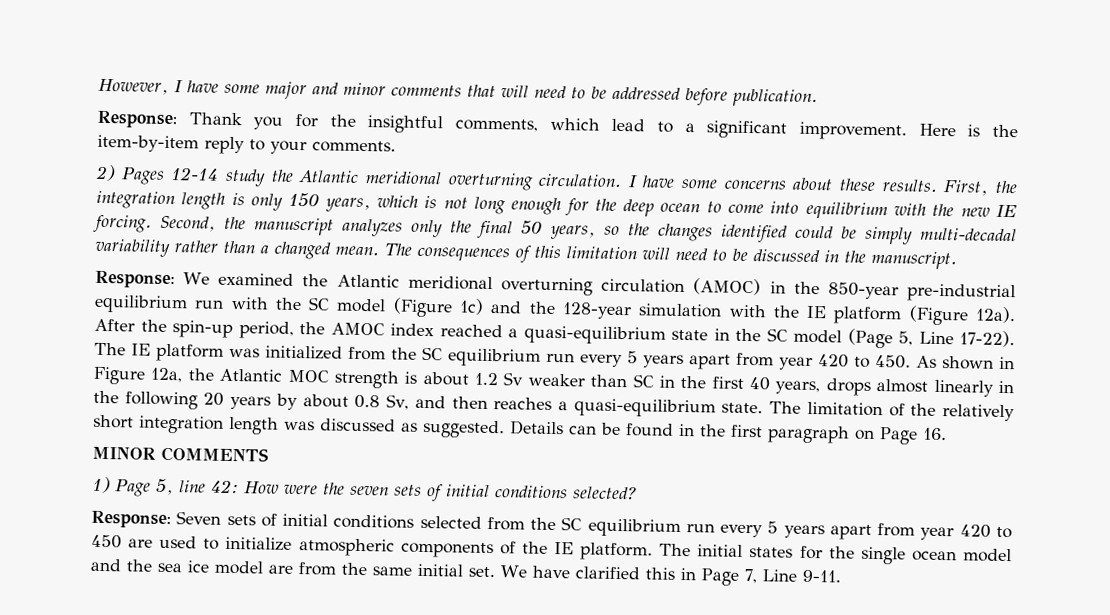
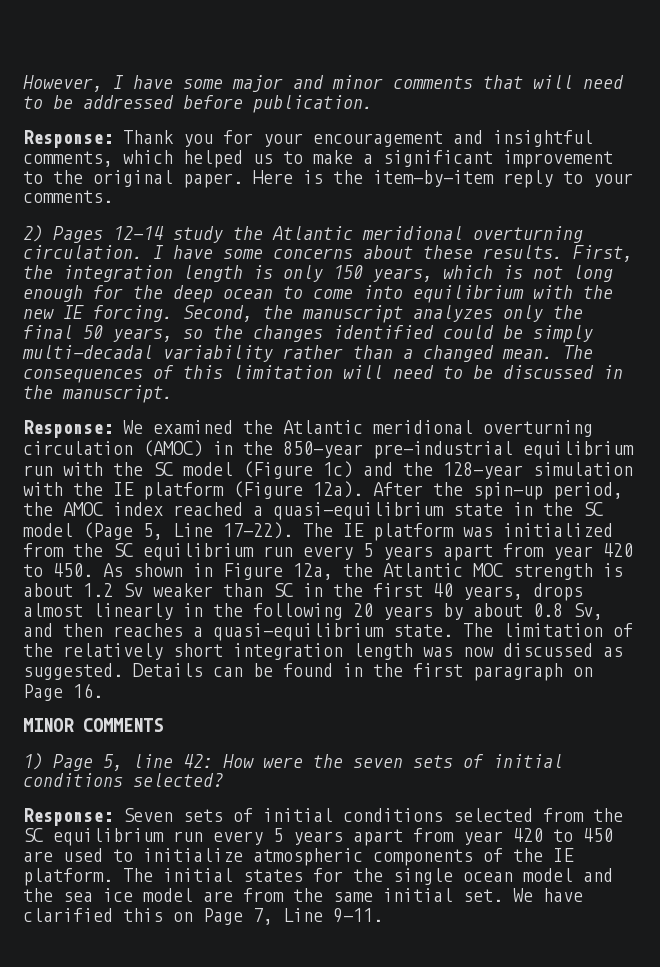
[329,114,907,141] the insightful comments, which lead to a significant improvement. -> [263,130,593,147] [23,150,613,168] [23,170,243,188] your encouragement and insightful comments, which helped us to make a significant improvement to the original paper.
(315, 425) none -> [463,647,494,657] now
[679,567,696,581] in -> [173,912,193,922] on

